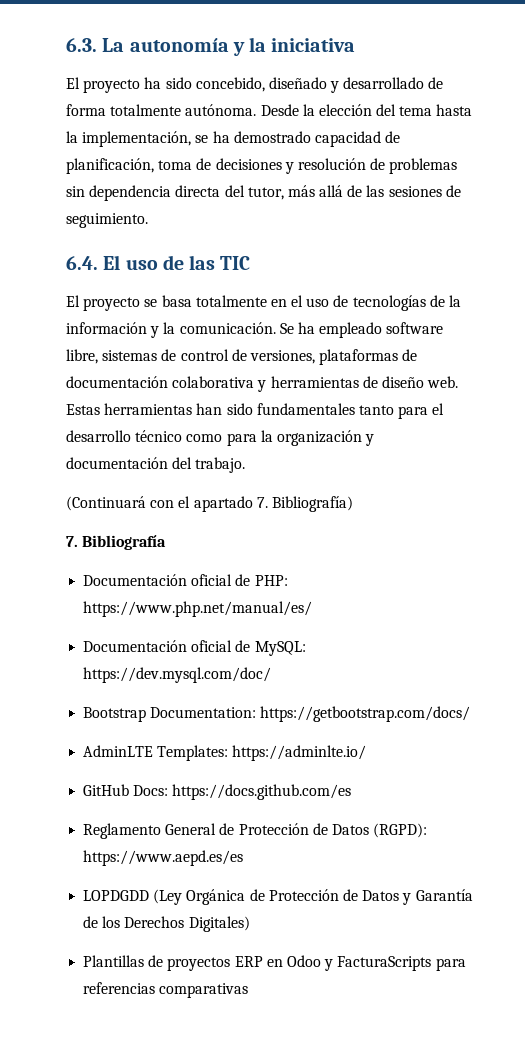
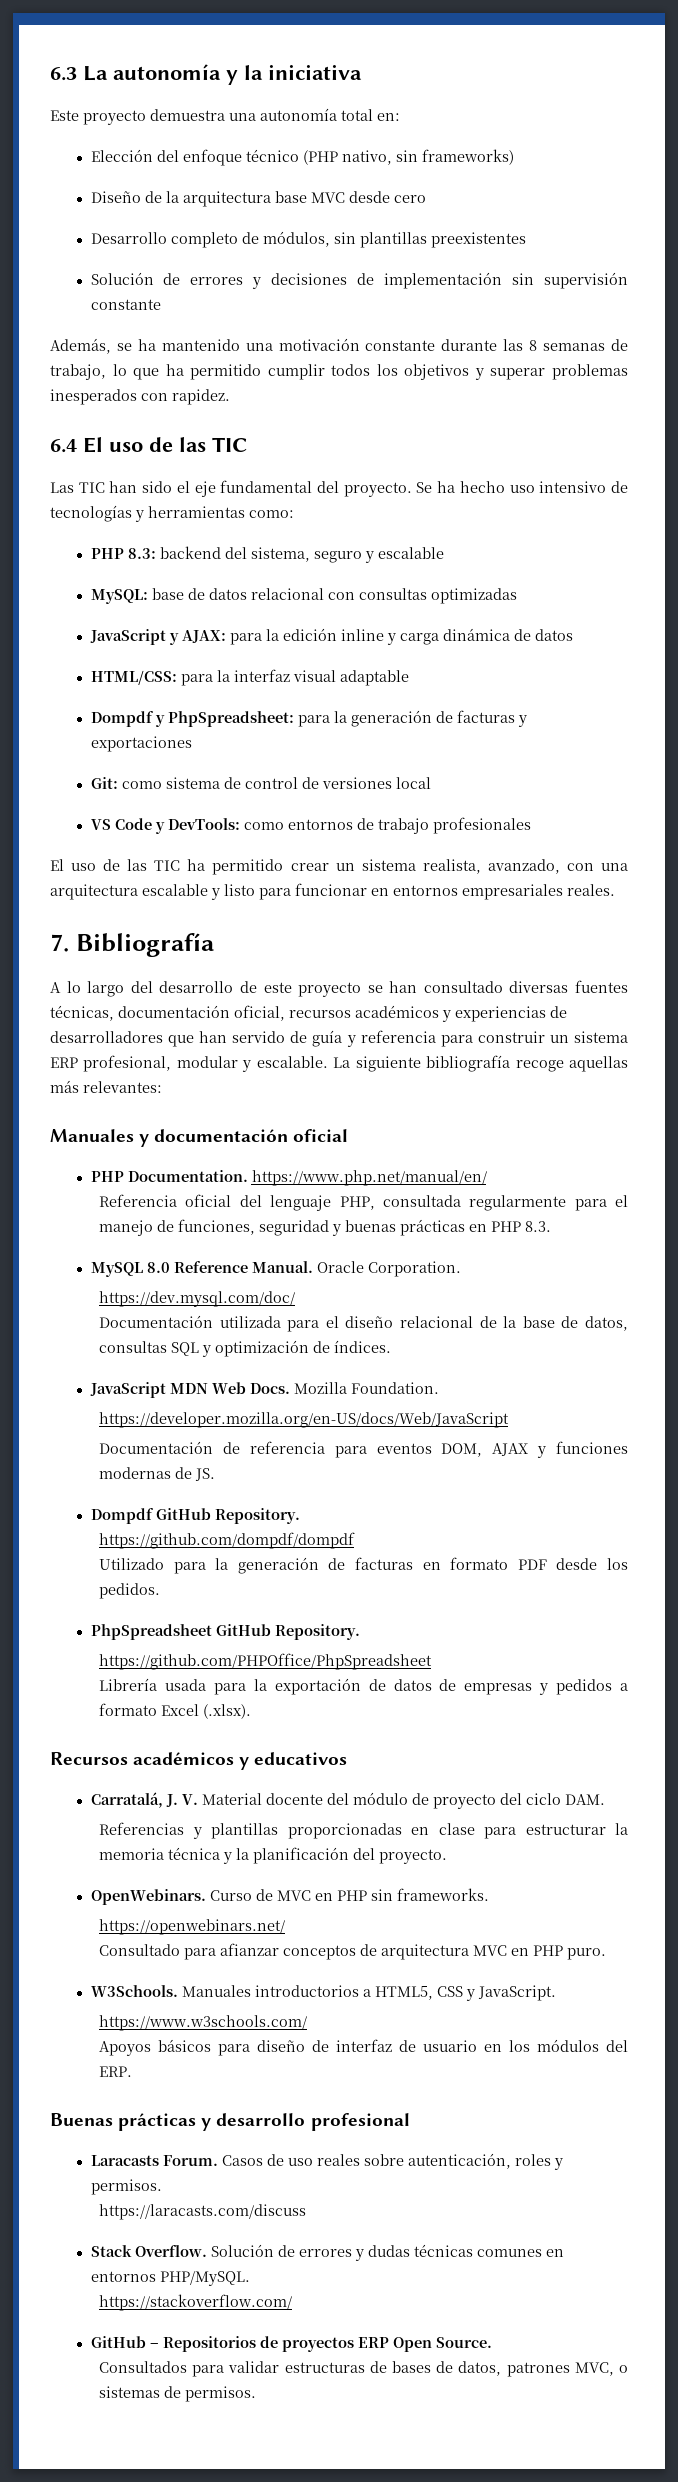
[66,38,97,52] 6.3. -> [50,67,77,81] 6.3
[66,77,444,93] [66,104,473,116] [66,131,401,147] [66,158,458,174] [66,185,461,201] [66,213,148,228] [66,256,98,270] El proyecto ha sido concebido, diseñado y desarrollado de forma totalmente autónoma. Desde la elección del tema hasta la implementación, se ha demostrado capacidad de planificación, toma de decisiones y resolución de problemas sin dependencia directa del tutor, más allá de las sesiones de seguimiento. // 6.4. -> [50,108,400,125] [90,149,514,166] [90,191,426,207] [90,231,526,248] [90,272,628,289] [90,299,161,310] [50,338,629,354] [50,364,628,380] [50,389,230,405] [50,439,77,453] Este proyecto demuestra una autonomía total en: // Elección del enfoque técnico (PHP nativo, sin frameworks) // Diseño de la arquitectura base MVC desde cero // Desarrollo completo de módulos, sin plantillas preexistentes // Solución de errores y decisiones de implementación sin supervisión constante // Además, se ha mantenido una motivación constante durante las 8 semanas de trabajo, lo que ha permitido cumplir todos los objetivos y superar problemas inesperados con rapidez. // 6.4
[66,295,462,311] [66,322,444,338] [66,349,418,365] [66,376,459,392] [66,403,445,419] [66,430,375,446] [66,457,246,473] [66,496,353,512] [66,535,167,550] [83,574,288,586] [83,601,313,617] [83,640,306,656] [83,667,272,683] [83,706,471,722] [83,745,367,761] [83,784,352,800] [83,823,428,839] [83,850,244,866] [83,889,473,905] [83,916,250,932] [83,955,466,971] [83,982,249,998] El proyecto se basa totalmente en el uso de tecnologías de la información y la comunicación. Se ha empleado software libre, sistemas de control de versiones, plataformas de documentación colaborativa y herramientas de diseño web. Estas herramientas han sido fundamentales tanto para el desarrollo técnico como para la organización y documentación del trabajo. // (Continuará con el apartado 7. Bibliografía) // 7. Bibliografía // Documentación oficial de PHP: https://www.php.net/manual/es/ // Documentación oficial de MySQL: https://dev.mysql.com/doc/ // Bootstrap Documentation: https://getbootstrap.com/docs/ // AdminLTE Templates: https://adminlte.io/ // GitHub Docs: https://docs.github.com/es // Reglamento General de Protección de Datos (RGPD): https://www.aepd.es/es // LOPDGDD (Ley Orgánica de Protección de Datos y Garantía de los Derechos Digitales) // Plantillas de proyectos ERP en Odoo y FacturaScripts para referencias comparativas -> [50,480,628,497] [50,505,294,522] [90,546,444,563] [90,588,517,604] [89,628,573,645] [90,669,409,686] [90,710,527,727] [90,736,192,752] [90,777,431,789] [90,817,531,834] [50,859,629,875] [50,883,615,900] [50,933,214,957] [50,980,628,997] [50,1005,567,1022] [50,1030,628,1047] [50,1055,629,1072] [50,1080,162,1093] [50,1129,349,1147] [90,1170,487,1186] [99,1194,628,1211] [99,1219,552,1236] [90,1261,461,1277] [99,1291,296,1307] [99,1315,629,1332] [99,1340,392,1357] [89,1382,439,1398] [99,1412,510,1428] [99,1441,628,1458] [99,1467,216,1481] [90,1508,300,1524] [99,1532,356,1549] [99,1557,629,1574] [99,1583,161,1599] [90,1624,360,1640] [99,1653,433,1670] [99,1678,628,1695] [99,1703,252,1719] [50,1752,348,1770] [90,1792,605,1809] [99,1822,628,1839] [99,1847,448,1864] [90,1888,489,1905] [99,1919,286,1935] [99,1943,607,1960] [90,1985,556,2001] [99,2015,308,2031] [99,2039,629,2056] [99,2066,133,2077] [50,2113,410,2131] [90,2153,563,2170] [90,2179,162,2195] [99,2204,307,2220] [90,2244,564,2261] [90,2271,250,2286] [99,2294,293,2311] [90,2336,492,2352] [99,2361,628,2377] [99,2386,257,2402] Las TIC han sido el eje fundamental del proyecto. Se ha hecho uso intensivo de tecnologías y herramientas como: // PHP 8.3: backend del sistema, seguro y escalable // MySQL: base de datos relacional con consultas optimizadas // JavaScript y AJAX: para la edición inline y carga dinámica de datos // HTML/CSS: para la interfaz visual adaptable // Dompdf y PhpSpreadsheet: para la generación de facturas y exportaciones // Git: como sistema de control de versiones local // VS Code y DevTools: como entornos de trabajo profesionales // El uso de las TIC ha permitido crear un sistema realista, avanzado, con una arquitectura escalable y listo para funcionar en entornos empresariales reales. // 7. Bibliografía // A lo largo del desarrollo de este proyecto se han consultado diversas fuentes técnicas, documentación oficial, recursos académicos y experiencias de desarrolladores que han servido de guía y referencia para construir un sistema ERP profesional, modular y escalable. La siguiente bibliografía recoge aquellas más relevantes: // Manuales y documentación oficial // PHP Documentation. https://www.php.net/manual/en/ // Referencia oficial del lenguaje PHP, consultada regularmente para el manejo de funciones, seguridad y buenas prácticas en PHP 8.3. // MySQL 8.0 Reference Manual. Oracle Corporation. // https://dev.mysql.com/doc/ // Documentación utilizada para el diseño relacional de la base de datos, consultas SQL y optimización de índices. // JavaScript MDN Web Docs. Mozilla Foundation. // https://developer.mozilla.org/en-US/docs/Web/JavaScript // Documentación de referencia para eventos DOM, AJAX y funciones modernas de JS. // Dompdf GitHub Repository. // https://github.com/dompdf/dompdf // Utilizado para la generación de facturas en formato PDF desde los pedidos. // PhpSpreadsheet GitHub Repository. // https://github.com/PHPOffice/PhpSpreadsheet // Librería usada para la exportación de datos de empresas y pedidos a formato Excel (.xlsx). // Recursos académicos y educativos // Carratalá, J. V. Material docente del módulo de proyecto del ciclo DAM. // Referencias y plantillas proporcionadas en clase para estructurar la memoria técnica y la planificación del proyecto. // OpenWebinars. Curso de MVC en PHP sin frameworks. // https://openwebinars.net/ // Consultado para afianzar conceptos de arquitectura MVC en PHP puro. // W3Schools. Manuales introductorios a HTML5, CSS y JavaScript. // https://www.w3schools.com/ // Apoyos básicos para diseño de interfaz de usuario en los módulos del ERP. // Buenas prácticas y desarrollo profesional // Laracasts Forum. Casos de uso reales sobre autenticación, roles y permisos. // https://laracasts.com/discuss // Stack Overflow. Solución de errores y dudas técnicas comunes en entornos PHP/MySQL. // https://stackoverflow.com/ // GitHub – Repositorios de proyectos ERP Open Source. // Consultados para validar estructuras de bases de datos, patrones MVC, o sistemas de permisos.

